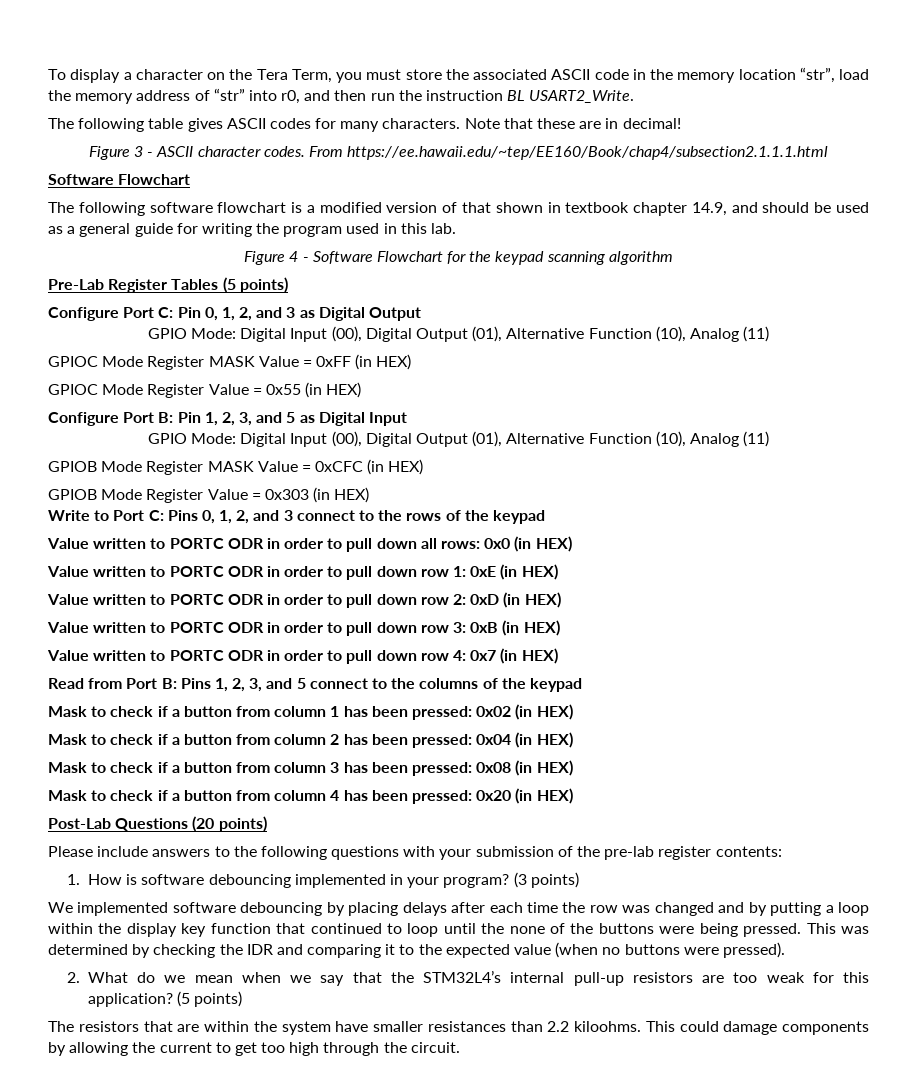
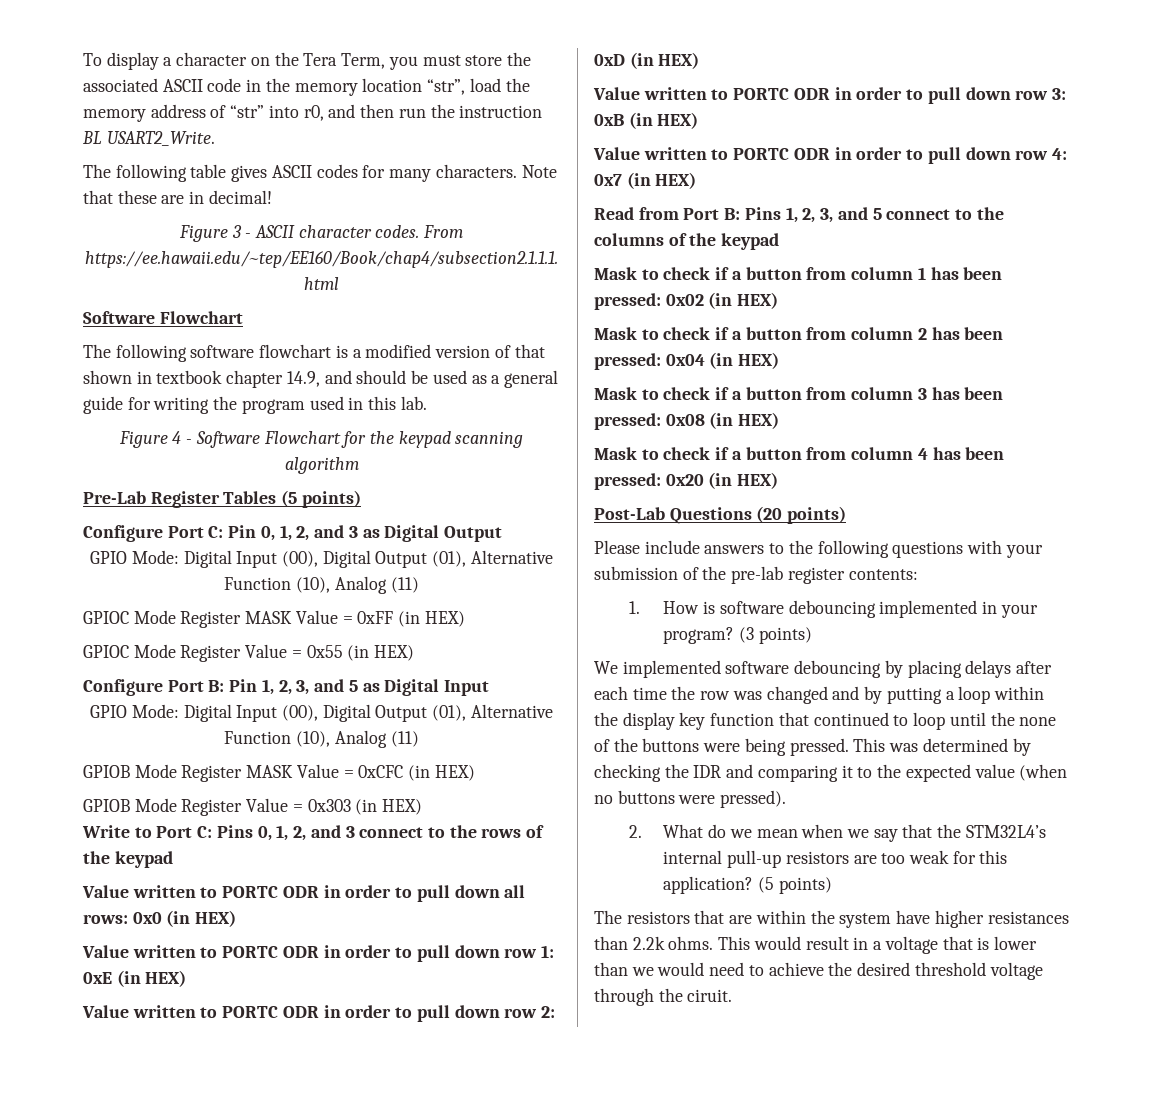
[373,1021,423,1032] smaller -> [934,910,984,928] higher
[547,1021,869,1035] [48,1042,320,1056] 2.2 kiloohms. This could damage components by allowing the current to get too high -> [632,936,1037,954] [594,962,1043,980] 2.2k ohms. This would result in a voltage that is lower than we would need to achieve the desired threshold voltage
[410,1042,460,1053] circuit. -> [687,989,733,1002] ciruit.

